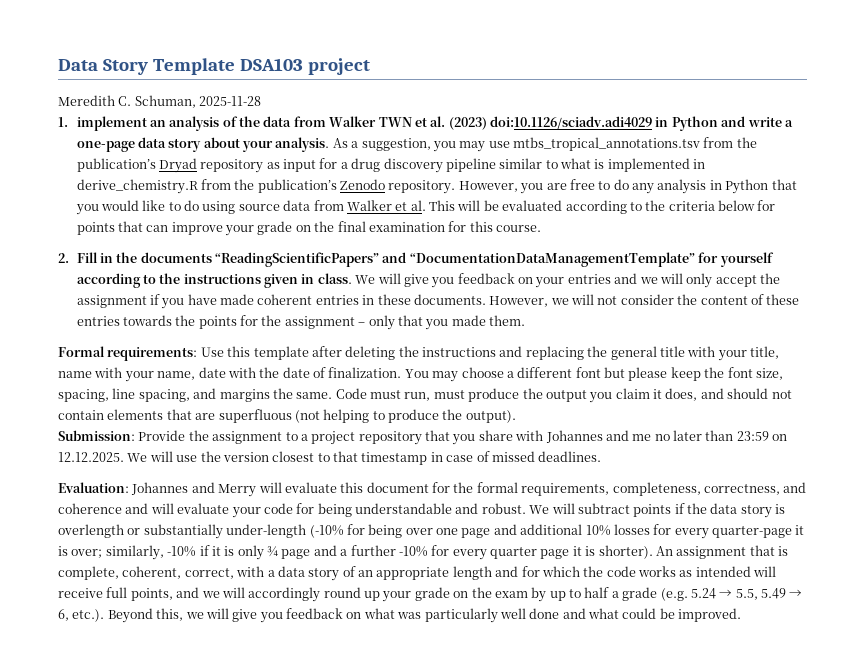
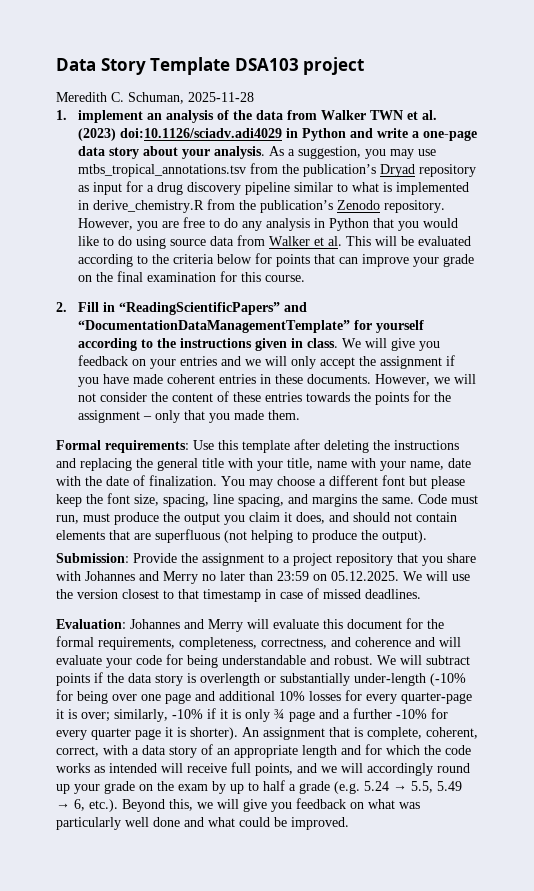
[116,252,212,263] the documents -> (116, 307) none
[632,434,652,441] me -> [163,571,198,584] Merry
[58,452,124,462] 12.12.2025. -> [331,571,399,581] 05.12.2025.

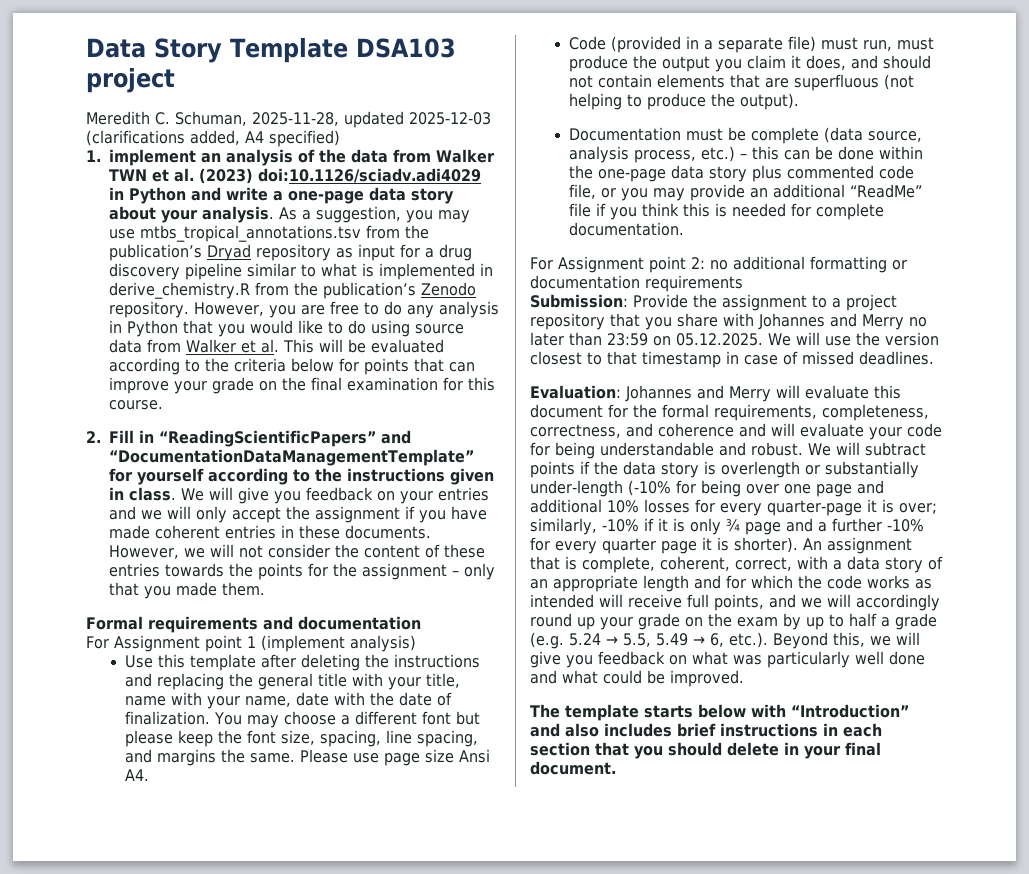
[188,92,254,102] 2025-11-28 -> [252,111,491,128] [86,130,340,147] 2025-11-28, updated 2025-12-03 (clarifications added, A4 specified)
[105,440,189,453] requirements: -> [148,616,421,633] [86,635,416,652] requirements and documentation // For Assignment point 1 (implement analysis) //
[418,494,447,504] Code -> [300,749,491,766] [125,769,150,781] [569,36,817,53] Please use page size Ansi A4. // Code (provided in a separate file)
(427, 536) none -> [569,127,923,144] [569,146,924,163] [569,165,915,182] [569,184,923,201] [569,203,885,220] [569,222,685,236] [530,256,907,273] [530,275,743,292] // Documentation must be complete (data source, analysis process, etc.) – this can be done within the one-page data story plus commented code file, or you may provide an additional “ReadMe” file if you think this is needed for complete documentation. // For Assignment point 2: no additional formatting or documentation requirements
(349, 823) none -> [530,704,909,721] [530,723,882,737] [530,742,881,759] [530,761,616,775] // The template starts below with “Introduction” and also includes brief instructions in each section that you should delete in your final document.

